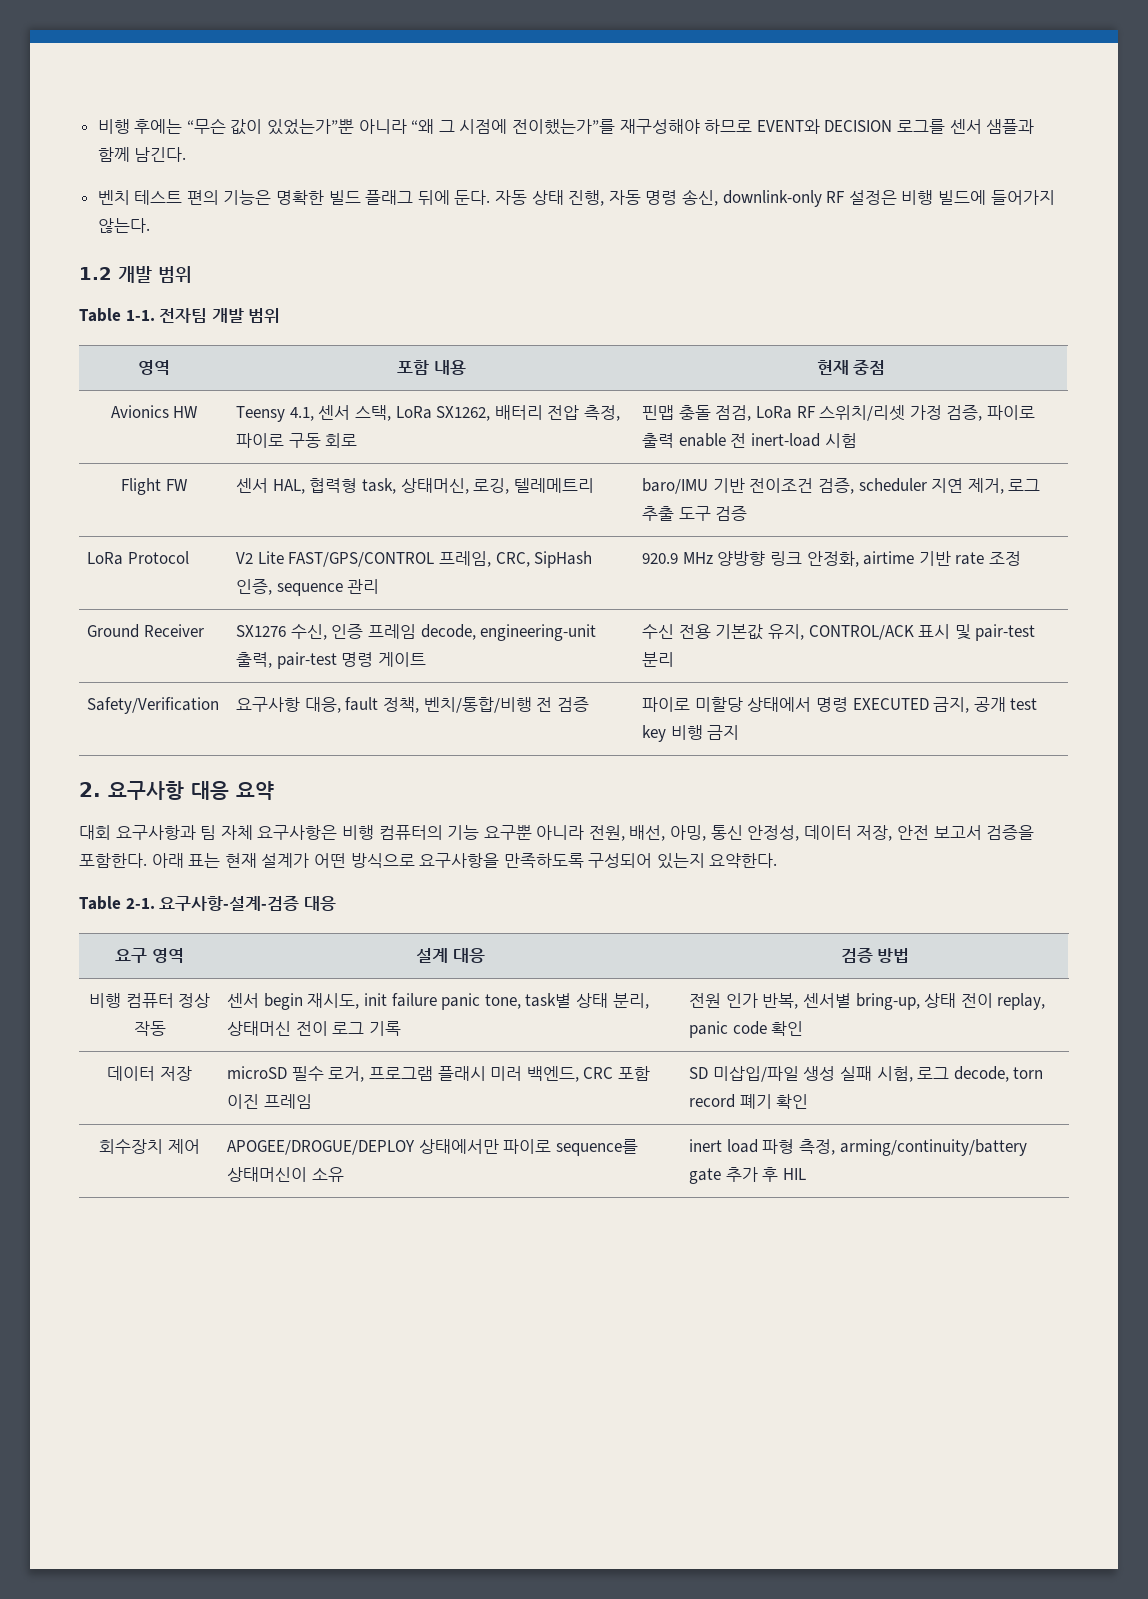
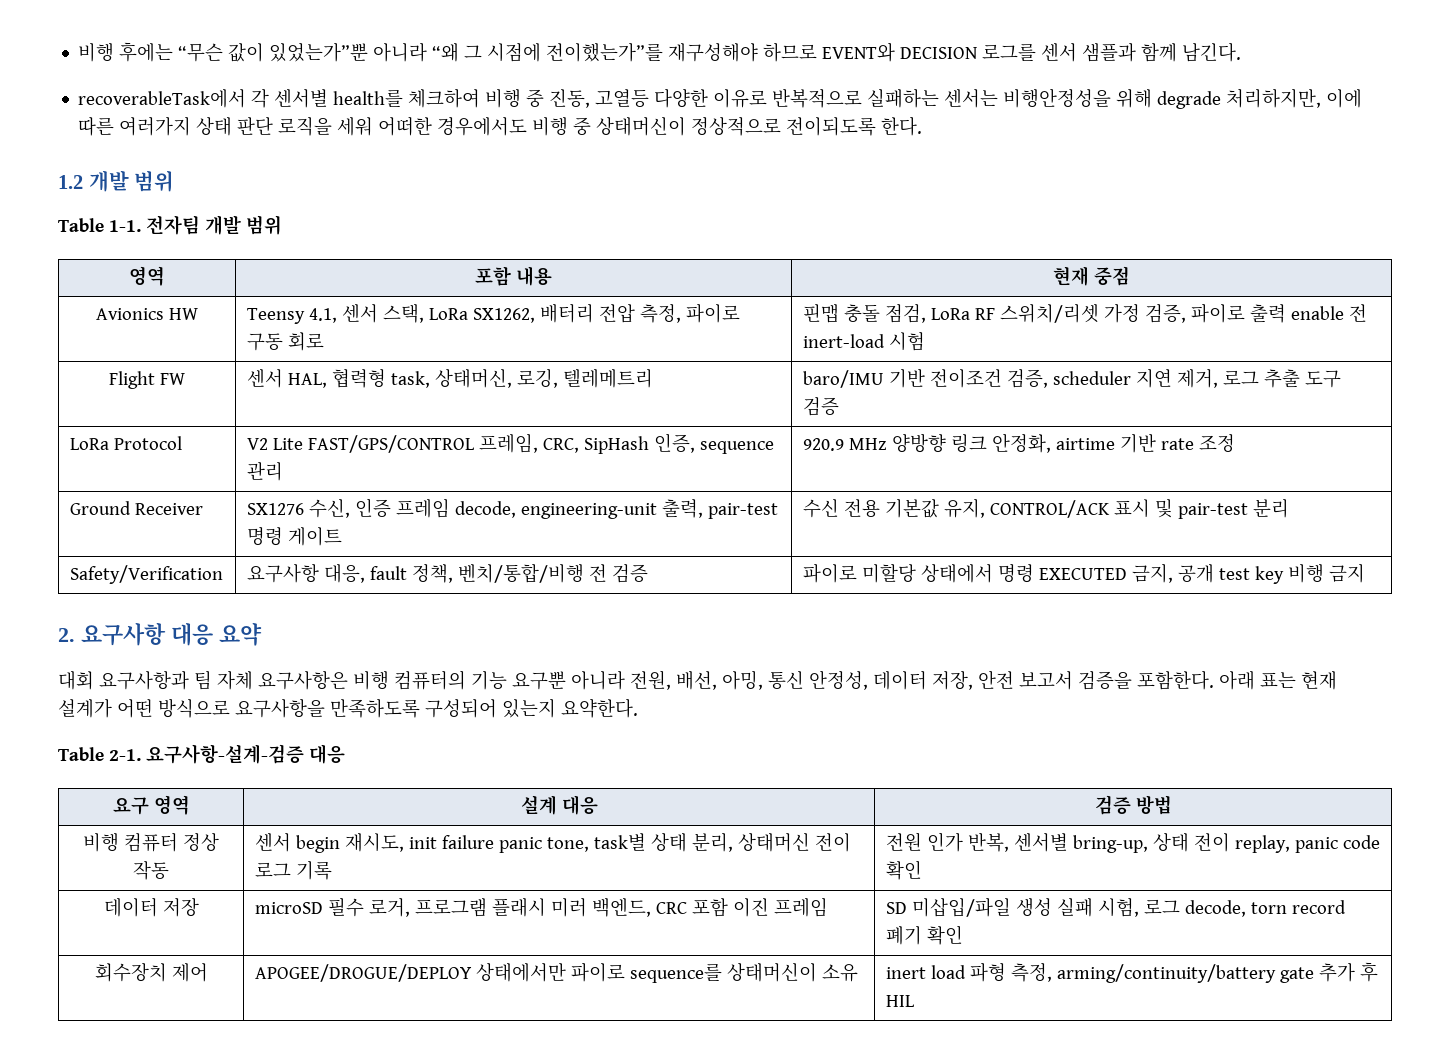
[97,189,1055,207] [97,218,150,233] 벤치 테스트 편의 기능은 명확한 빌드 플래그 뒤에 둔다. 자동 상태 진행, 자동 명령 송신, downlink-only RF 설정은 비행 빌드에 들어가지 않는다. -> [78,88,1363,109] [78,116,923,136] recoverableTask에서 각 센서별 health를 체크하여 비행 중 진동, 고열등 다양한 이유로 반복적으로 실패하는 센서는 비행안정성을 위해 degrade 처리하지만, 이에 따른 여러가지 상태 판단 로직을 세워 어떠한 경우에서도 비행 중 상태머신이 정상적으로 전이되도록 한다.

